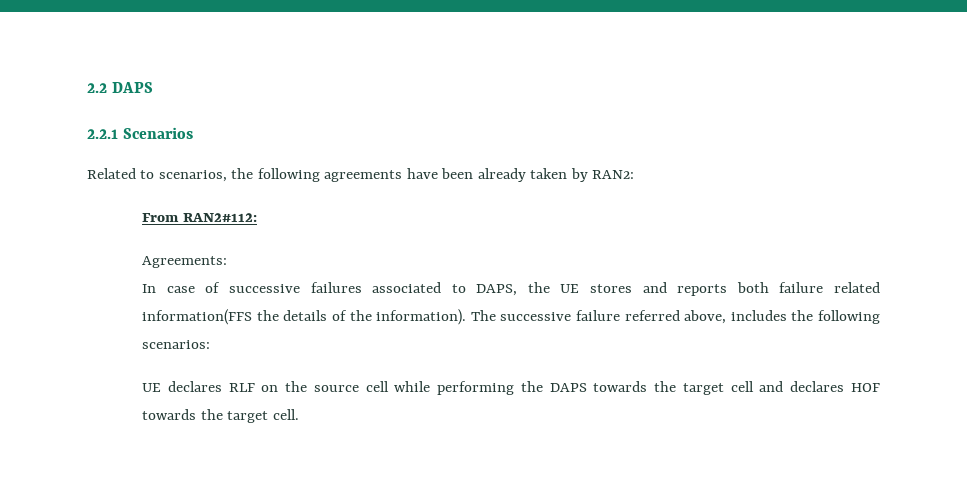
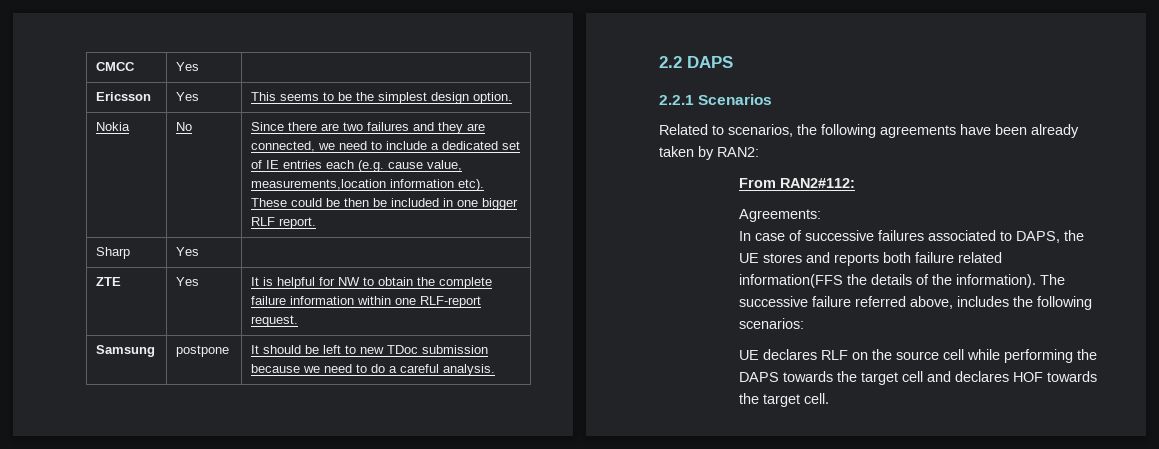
(87, 88) none -> [96,62,136,71] [176,62,200,71] [96,92,152,101] [176,92,200,101] [251,92,513,104] [96,122,131,131] [176,122,193,131] [251,122,486,134] [251,141,521,152] [251,160,463,172] [251,179,485,191] [251,198,519,210] [251,217,317,229] [96,247,131,259] [176,247,200,256] [96,277,122,286] [176,277,200,286] [251,277,493,289] [251,296,482,308] [251,315,299,327] [96,345,156,357] [176,345,230,357] [251,345,489,354] [251,364,496,376] CMCC | Yes | // Ericsson | Yes | This seems to be the simplest design option. // Nokia | No | Since there are two failures and they are connected, we need to include a dedicated set of IE entries each (e.g. cause value, measurements,location information etc). These could be then be included in one bigger RLF report. // Sharp | Yes | // ZTE | Yes | It is helpful for NW to obtain the complete failure information within one RLF-report request. // Samsung | postpone | It should be left to new TDoc submission because we need to do a careful analysis. //

